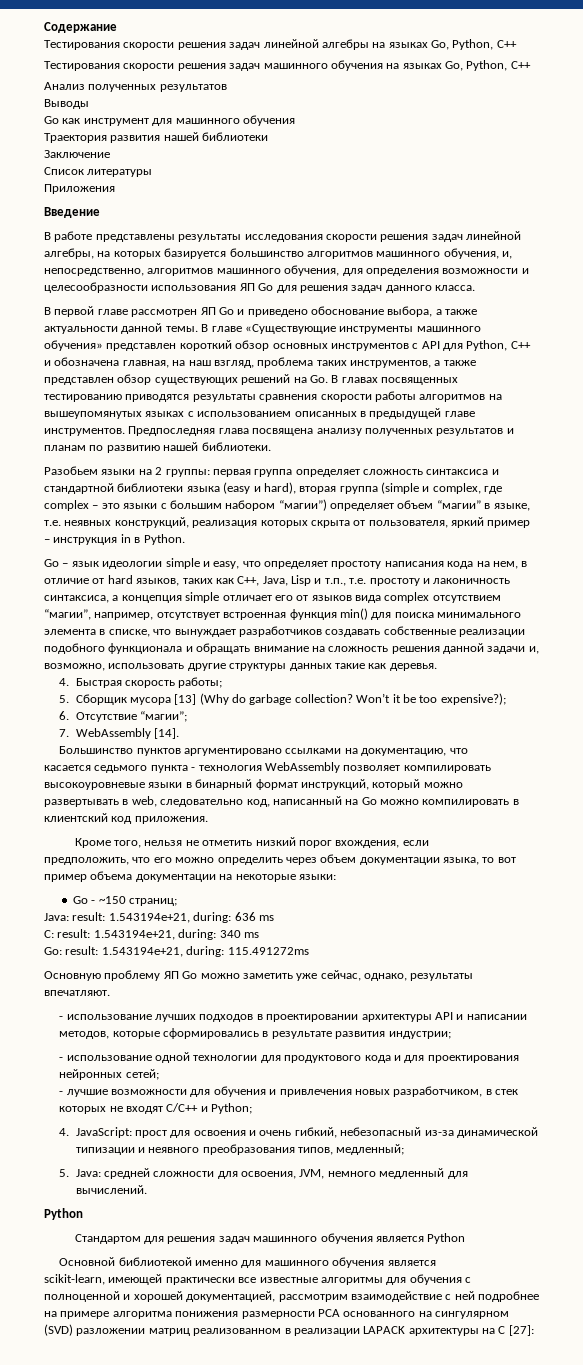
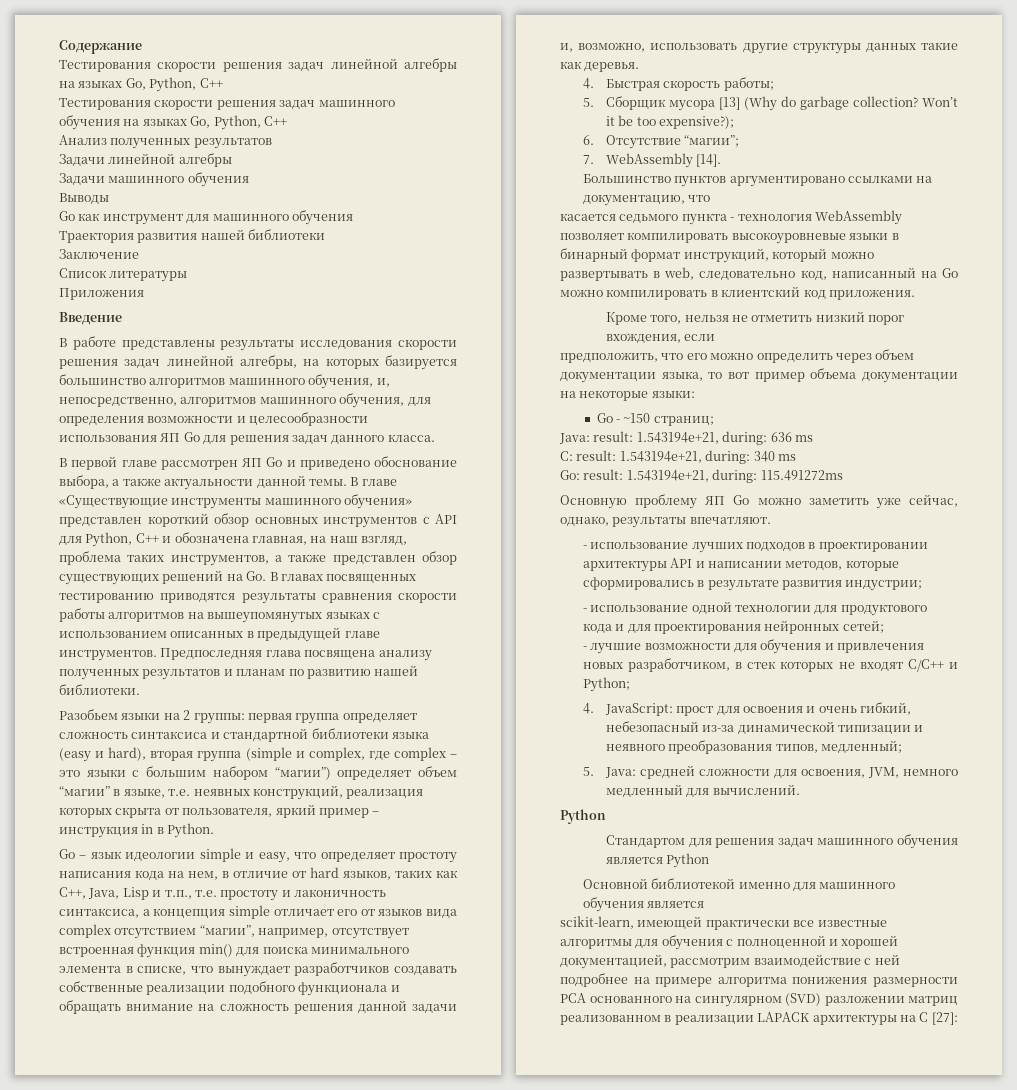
(227, 88) none -> [59,153,232,167] [59,172,249,187] // Задачи линейной алгебры // Задачи машинного обучения

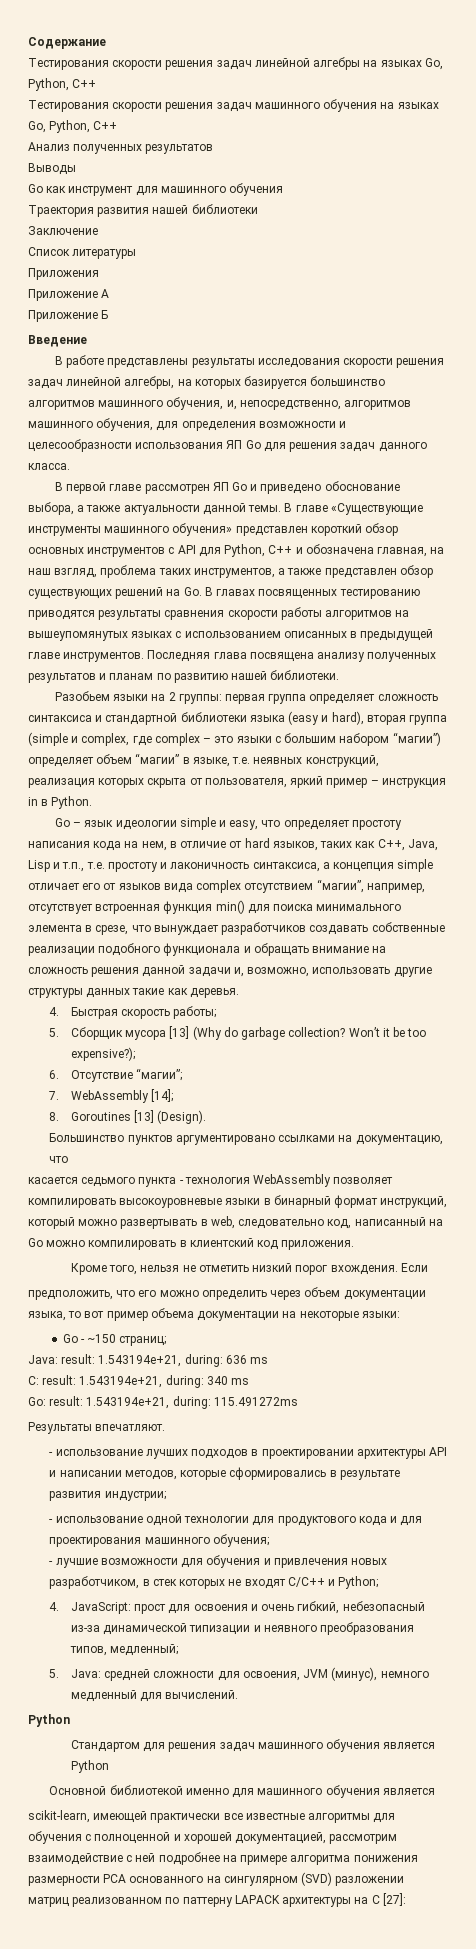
[59,153,232,167] [59,172,249,187] // Задачи линейной алгебры // Задачи машинного обучения -> (214, 149) none
(144, 294) none -> [28,289,110,301] [28,310,109,322] // Приложение А // Приложение Б
[160,648,263,660] Предпоследняя -> [147,650,211,662] Последняя
[137,965,187,975] списке, -> [95,925,129,935] срезе,
[696,154,722,167] [14]. -> [151,1089,174,1102] [49,1110,207,1124] [14]; // 8. Goroutines [13] (Design).
[605,333,716,344] вхождения, если -> [330,1263,428,1275] вхождения. Если
[560,494,958,509] [560,516,687,528] Основную проблему ЯП Go можно заметить уже сейчас, однако, результаты -> [28,1422,92,1434] Результаты
[764,620,884,634] нейронных сетей; -> [144,1534,269,1547] машинного обучения;
[867,767,899,778] JVM, -> [303,1667,378,1681] JVM (минус),
[664,1015,754,1025] в реализации -> [165,1897,233,1907] по паттерну

